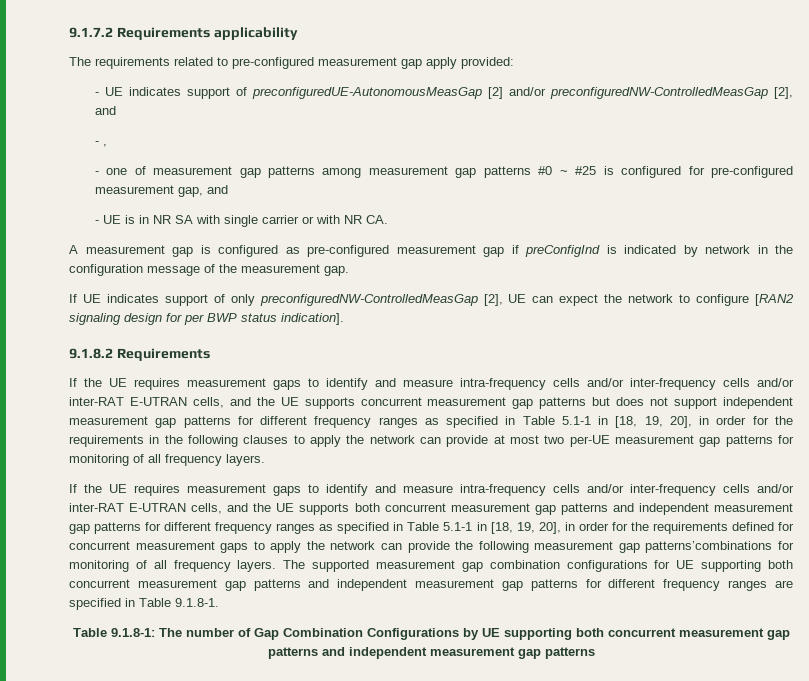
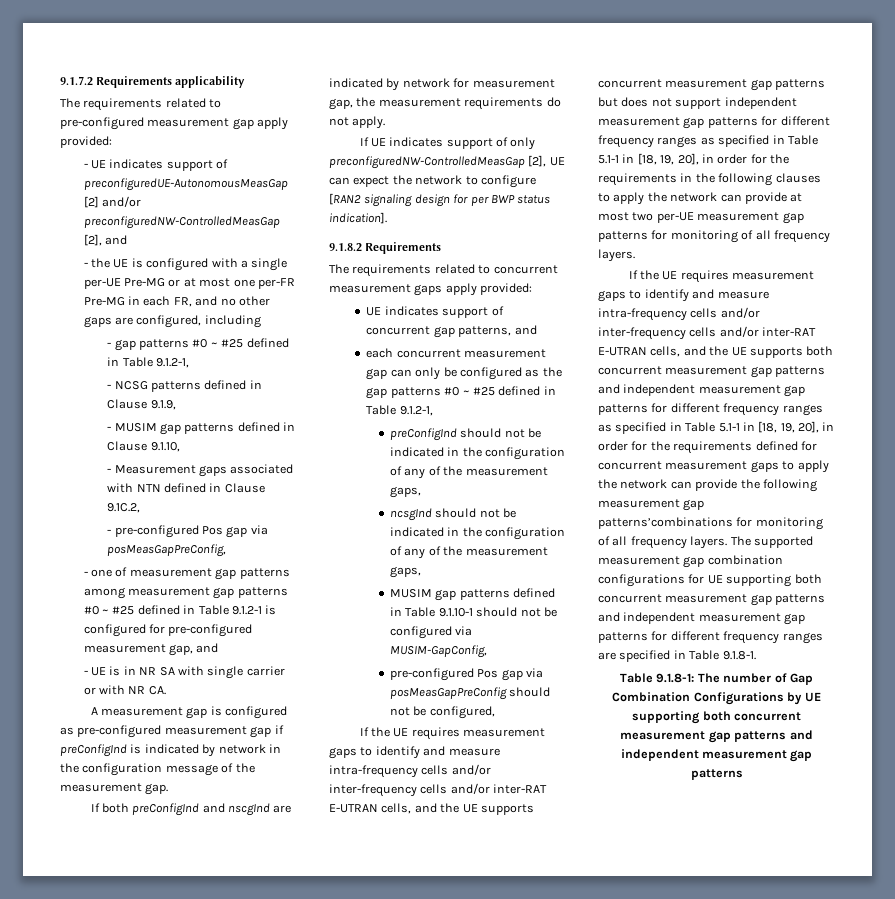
[102,144,107,147] , -> [91,258,288,271] [83,278,295,289] [83,296,270,307] [83,315,261,328] [107,338,289,351] [107,357,190,368] [107,380,262,392] [107,399,176,410] [107,422,296,435] [107,441,180,452] [107,464,294,477] [107,483,265,493] [107,503,141,513] [107,525,268,538] [107,544,227,557] the UE is configured with a single per-UE Pre-MG or at most one per-FR Pre-MG in each FR, and no other gaps are configured, including // - gap patterns #0 ~ #25 defined in Table 9.1.2-1, // - NCSG patterns defined in Clause 9.1.9, // - MUSIM gap patterns defined in Clause 9.1.10, // - Measurement gaps associated with NTN defined in Clause 9.1C.2, // - pre-configured Pos gap via posMeasGapPreConfig,
(597, 170) none -> [137,605,262,615] defined in Table 9.1.2-1
(349, 271) none -> [90,803,292,816] [329,78,555,91] [329,97,561,110] [329,116,386,129] // If both preConfigInd and nscgInd are indicated by network for measurement gap, the measurement requirements do not apply.
(210, 354) none -> [329,264,558,277] [329,283,533,296] [366,306,504,318] [366,325,537,338] [366,348,547,358] [366,367,562,380] [366,386,556,399] [366,405,433,416] [390,428,542,441] [390,447,566,460] [390,466,548,479] [390,486,422,498] [390,508,517,521] [390,527,566,540] [390,546,548,559] [390,566,422,578] [390,588,556,601] [390,607,557,617] [390,626,473,639] [390,645,488,658] [390,668,544,681] [390,687,551,700] [390,706,495,719] // The requirements related to concurrent measurement gaps apply provided: // UE indicates support of concurrent gap patterns, and // each concurrent measurement gap can only be configured as the gap patterns #0 ~ #25 defined in Table 9.1.2-1, // preConfigInd should not be indicated in the configuration of any of the measurement gaps, // ncsgInd should not be indicated in the configuration of any of the measurement gaps, // MUSIM gap patterns defined in Table 9.1.10-1 should not be configured via MUSIM-GapConfig, // pre-configured Pos gap via posMeasGapPreConfig should not be configured,

